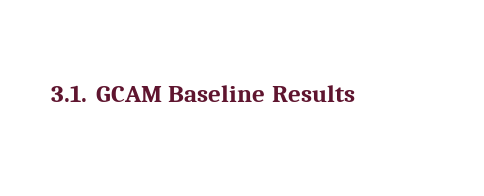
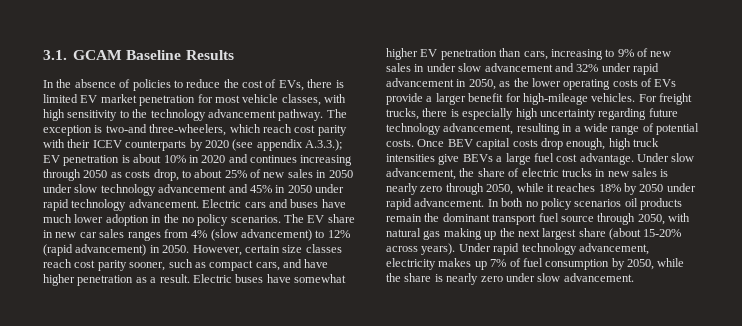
(355, 93) none -> [43,79,344,91] [43,94,346,106] [43,109,347,121] [43,124,347,136] [43,139,342,151] [43,154,353,166] [43,169,353,181] [43,184,344,196] [43,199,346,211] [43,214,355,226] [43,229,350,241] [43,244,342,256] [43,259,329,271] [43,274,346,286] [386,48,672,60] [386,63,659,75] [386,78,677,90] [386,93,692,105] [386,108,678,120] [386,123,699,135] [386,138,659,150] [386,153,695,165] [386,168,669,180] [386,183,696,195] [386,198,682,210] [386,213,690,225] [386,228,682,240] [386,243,649,255] [386,258,685,270] [386,273,634,285] // In the absence of policies to reduce the cost of EVs, there is limited EV market penetration for most vehicle classes, with high sensitivity to the technology advancement pathway. The exception is two-and three-wheelers, which reach cost parity with their ICEV counterparts by 2020 (see appendix A.3.3.); EV penetration is about 10% in 2020 and continues increasing through 2050 as costs drop, to about 25% of new sales in 2050 under slow technology advancement and 45% in 2050 under rapid technology advancement. Electric cars and buses have much lower adoption in the no policy scenarios. The EV share in new car sales ranges from 4% (slow advancement) to 12% (rapid advancement) in 2050. However, certain size classes reach cost parity sooner, such as compact cars, and have higher penetration as a result. Electric buses have somewhat higher EV penetration than cars, increasing to 9% of new sales in under slow advancement and 32% under rapid advancement in 2050, as the lower operating costs of EVs provide a larger benefit for high-mileage vehicles. For freight trucks, there is especially high uncertainty regarding future technology advancement, resulting in a wide range of potential costs. Once BEV capital costs drop enough, high truck intensities give BEVs a large fuel cost advantage. Under slow advancement, the share of electric trucks in new sales is nearly zero through 2050, while it reaches 18% by 2050 under rapid advancement. In both no policy scenarios oil products remain the dominant transport fuel source through 2050, with natural gas making up the next largest share (about 15-20% across years). Under rapid technology advancement, electricity makes up 7% of fuel consumption by 2050, while the share is nearly zero under slow advancement.

